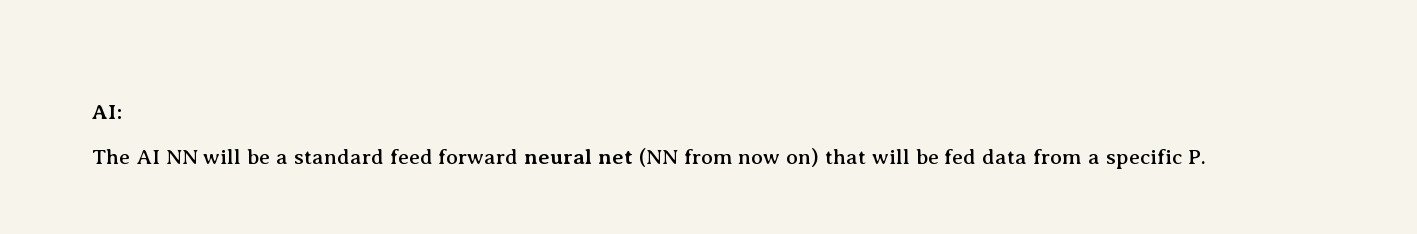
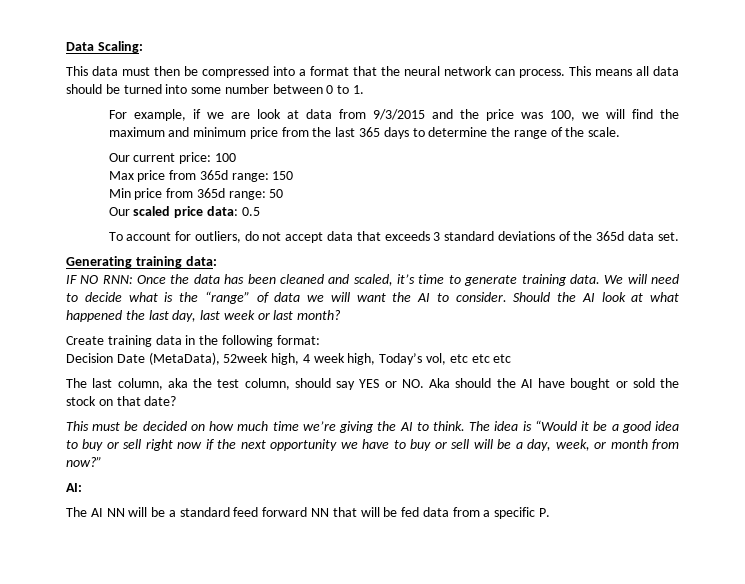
(92, 112) none -> [66,41,143,53] [66,66,679,78] [66,84,365,94] [108,109,680,121] [108,127,621,139] [108,152,236,164] [108,170,294,182] [108,188,284,200] [108,206,260,218] [108,231,679,243] [66,256,217,268] [66,274,679,286] [66,291,679,304] [66,310,342,322] [66,335,320,347] [66,352,512,365] [66,378,679,390] [66,396,177,406] [66,420,680,433] [66,439,679,451] [66,456,102,467] Data Scaling: // This data must then be compressed into a format that the neural network can process. This means all data should be turned into some number between 0 to 1. // For example, if we are look at data from 9/3/2015 and the price was 100, we will find the maximum and minimum price from the last 365 days to determine the range of the scale. // Our current price: 100 // Max price from 365d range: 150 // Min price from 365d range: 50 // Our scaled price data: 0.5 // To account for outliers, do not accept data that exceeds 3 standard deviations of the 365d data set. // Generating training data: // IF NO RNN: Once the data has been cleaned and scaled, it’s time to generate training data. We will need to decide what is the “range” of data we will want the AI to consider. Should the AI look at what happened the last day, last week or last month? // Create training data in the following format: // Decision Date (MetaData), 52week high, 4 week high, Today’s vol, etc etc etc // The last column, aka the test column, should say YES or NO. Aka should the AI have bought or sold the stock on that date? // This must be decided on how much time we’re giving the AI to think. The idea is “Would it be a good idea to buy or sell right now if the next opportunity we have to buy or sell will be a day, week, or month from now?” //
[524,148,820,167] neural net (NN from now on) -> [311,508,330,517] NN

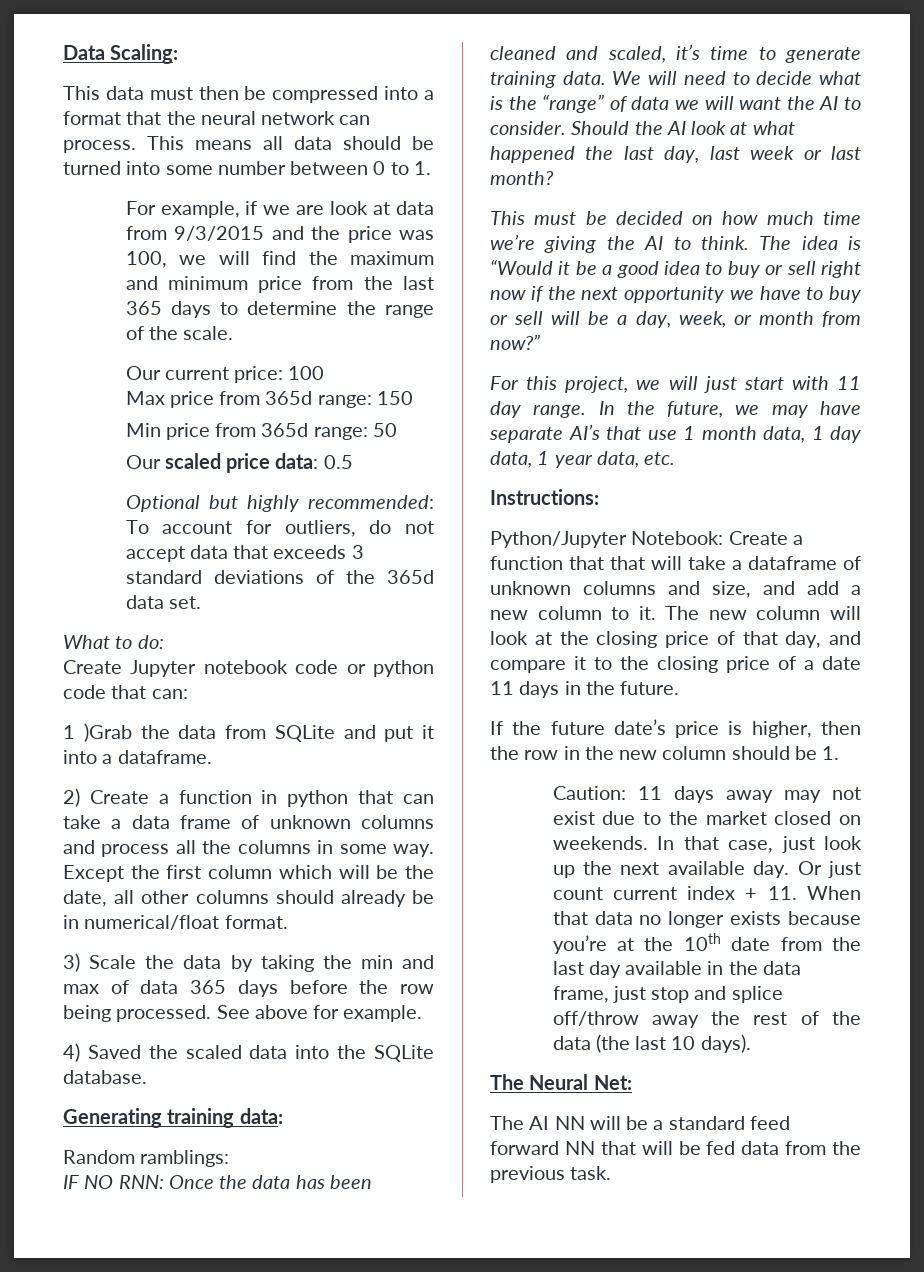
(260, 211) none -> [125,495,434,512] Optional but highly recommended:
(679, 236) none -> [63,635,164,649] [63,660,434,677] [63,685,188,699] [63,723,434,742] [63,750,212,764] [63,788,434,807] [63,815,434,829] [63,840,434,857] [63,865,435,882] [63,890,434,907] [63,915,288,930] [63,953,434,972] [63,980,434,997] [63,1005,423,1022] [63,1043,434,1062] [63,1070,147,1084] // What to do: // Create Jupyter notebook code or python code that can: // 1 )Grab the data from SQLite and put it into a dataframe. // 2) Create a function in python that can take a data frame of unknown columns and process all the columns in some way. Except the first column which will be the date, all other columns should already be in numerical/float format. // 3) Scale the data by taking the min and max of data 365 days before the row being processed. See above for example. // 4) Saved the scaled data into the SQLite database.
(217, 261) none -> [63,1150,230,1167] // Random ramblings:
[66,335,320,347] [66,352,512,365] [66,378,679,390] [66,396,177,406] // Create training data in the following format: // Decision Date (MetaData), 52week high, 4 week high, Today’s vol, etc etc etc // The last column, aka the test column, should say YES or NO. Aka should the AI have bought or sold the stock on that date? -> (554, 178) none
[66,483,82,492] AI: -> [490,376,861,393] [490,401,861,418] [489,424,861,443] [490,451,676,468] [490,489,599,505] [490,531,803,548] [490,556,861,570] [490,581,861,598] [490,606,861,620] [490,631,861,648] [490,656,861,673] [490,681,680,698] [490,719,861,738] [490,746,840,760] [552,786,861,803] [552,811,861,825] [552,836,862,853] [552,861,861,878] [552,886,861,900] [552,911,861,928] [552,933,861,954] [552,961,802,978] [552,986,783,1003] [552,1011,861,1028] [552,1034,751,1053] [490,1074,632,1090] For this project, we will just start with 11 day range. In the future, we may have separate AI’s that use 1 month data, 1 day data, 1 year data, etc. // Instructions: // Python/Jupyter Notebook: Create a function that that will take a dataframe of unknown columns and size, and add a new column to it. The new column will look at the closing price of that day, and compare it to the closing price of a date 11 days in the future. // If the future date’s price is higher, then the row in the new column should be 1. // Caution: 11 days away may not exist due to the market closed on weekends. In that case, just look up the next available day. Or just count current index + 11. When that data no longer exists because you’re at the 10th date from the last day available in the data frame, just stop and splice off/throw away the rest of the data (the last 10 days). // The Neural Net:
[483,507,551,519] a specific P. -> [832,1141,861,1155] [490,1166,612,1183] the previous task.

